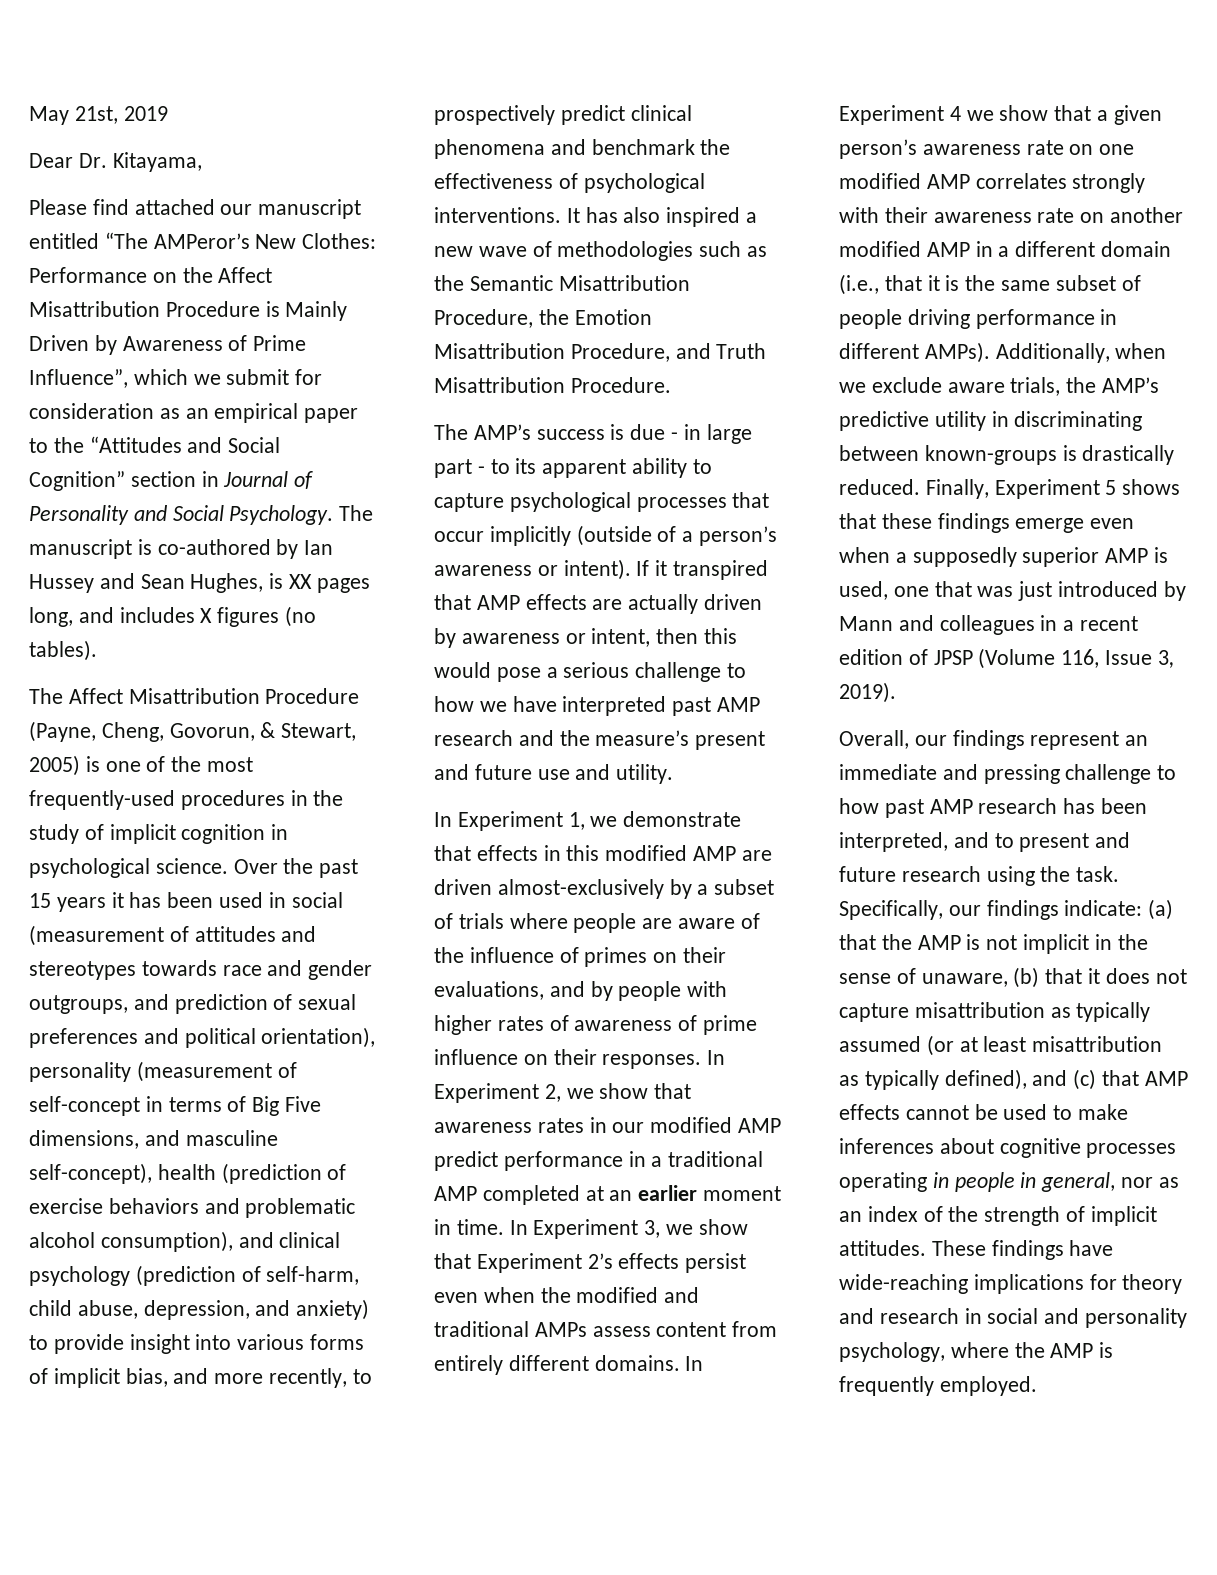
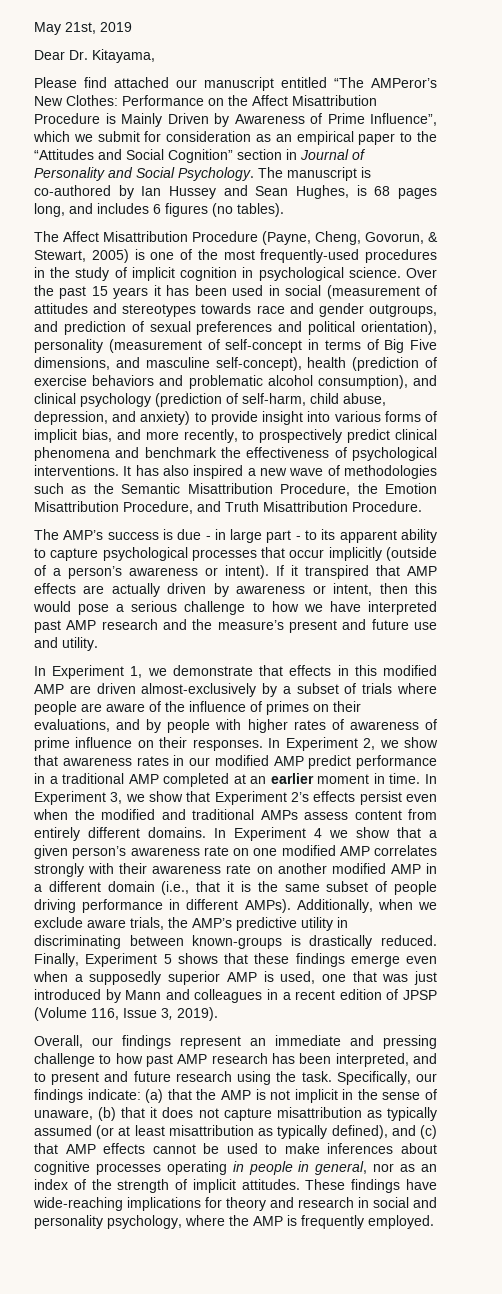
[289,574,313,589] XX -> [374,186,391,196] 68
[200,608,213,623] X -> [153,204,161,214] 6

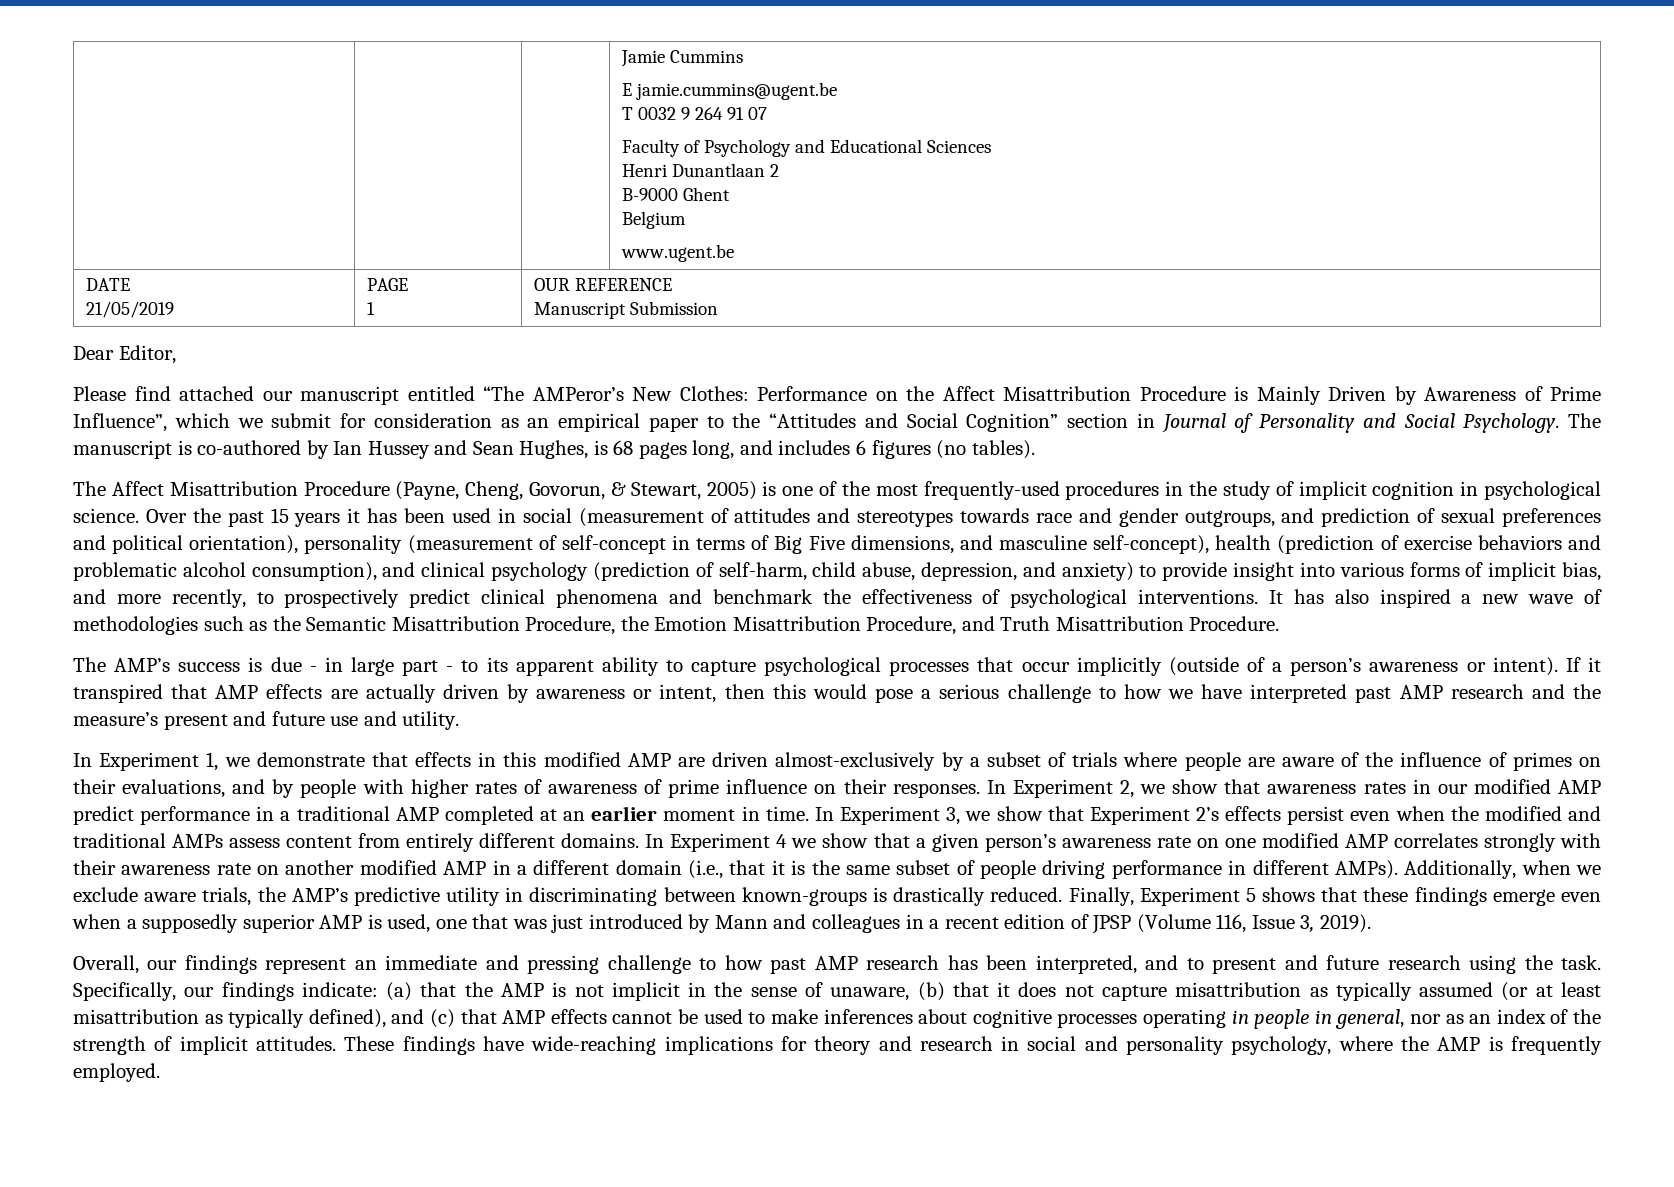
[34,22,132,35] May 21st, 2019 -> [620,50,743,67] [621,82,837,100] [621,107,767,120] [621,139,991,157] [621,163,779,177] [621,187,730,201] [621,211,686,229] [620,244,734,262] [85,278,130,291] [85,301,174,318] [366,278,408,291] [366,302,375,315] [533,278,672,291] [533,301,718,319] | | | Jamie Cummins // E jamie.cummins@ugent.be // T 0032 9 264 91 07 // Faculty of Psychology and Educational Sciences // Henri Dunantlaan 2 // B-9000 Ghent // Belgium // www.ugent.be // DATE // 21/05/2019 | PAGE // 1 | OUR REFERENCE // Manuscript Submission
[69,49,155,63] Dr. Kitayama, -> [118,345,176,364] Editor,

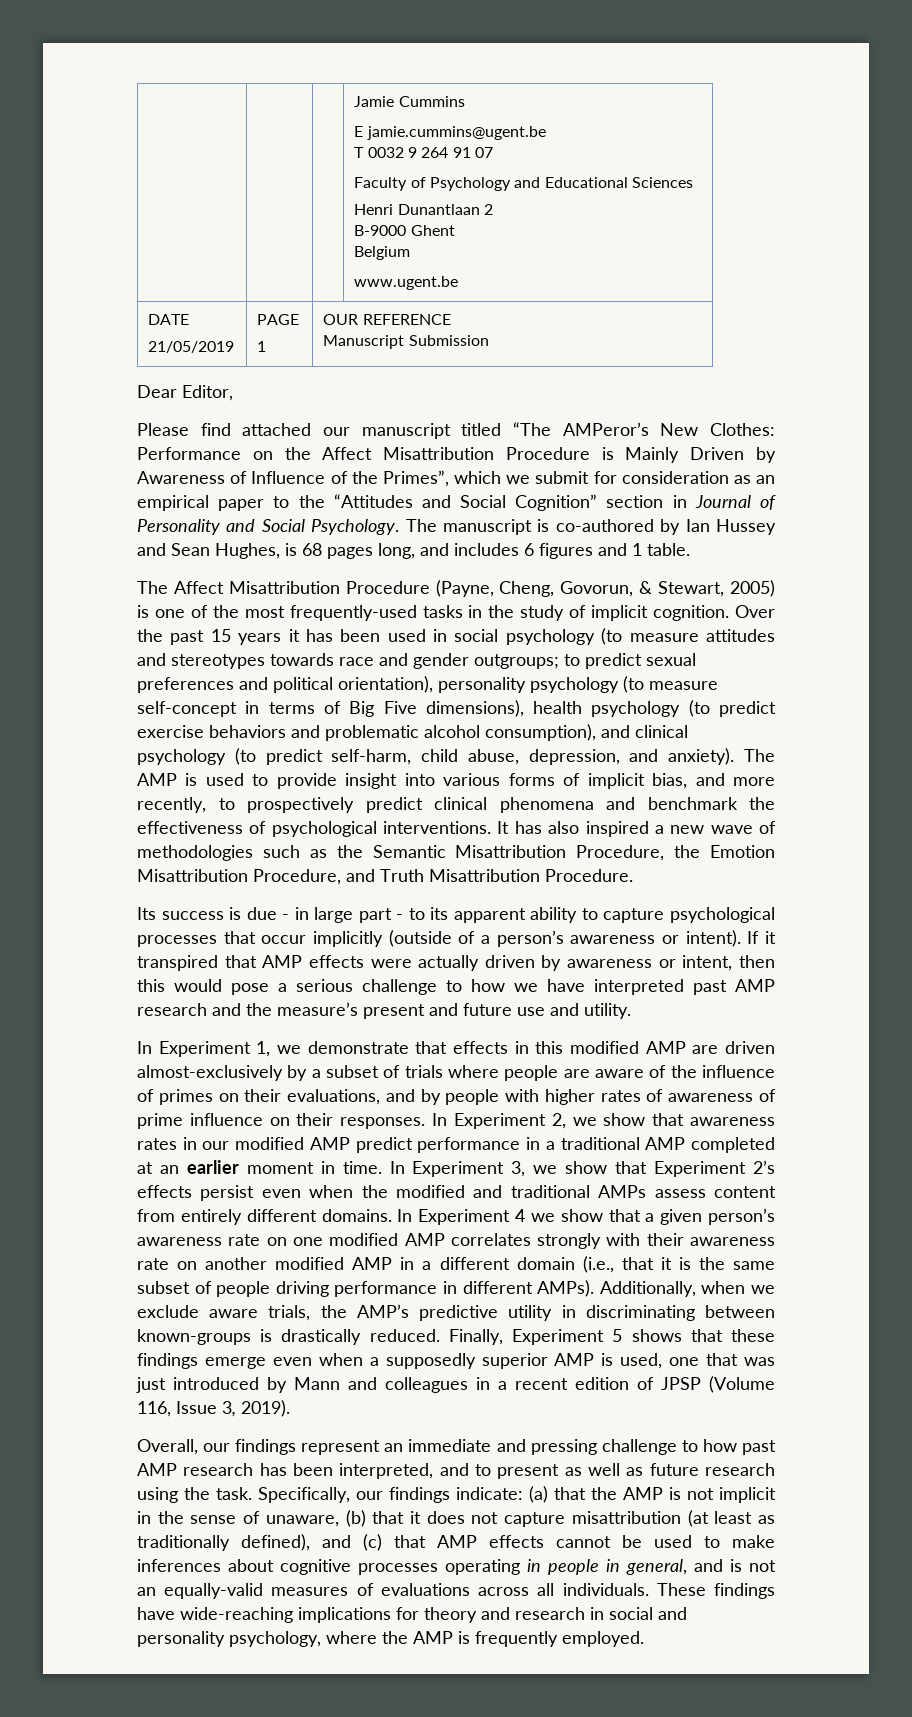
[407,386,475,401] entitled -> [461,423,502,436] titled
[1550,386,1601,401] [73,413,167,432] Prime Influence”, -> [251,470,449,487] Influence of the Primes”,
[936,440,1035,459] (no tables). -> [598,543,690,556] and 1 table.
[1065,481,1160,500] procedures -> [422,605,463,618] tasks
[1372,481,1601,500] [73,508,139,523] cognition in psychological science. -> [653,605,730,621] cognition.
[578,508,729,527] (measurement of -> [505,628,699,645] psychology (to measure
[1184,508,1436,527] outgroups, and prediction of -> [474,653,642,669] outgroups; to predict
[407,535,557,554] (measurement of -> [530,676,718,693] psychology (to measure
[850,535,1399,554] dimensions, and masculine self-concept), health (prediction of -> [425,700,776,717] dimensions), health psychology (to predict
[592,562,714,581] (prediction of -> [234,748,323,765] (to predict
[1061,562,1134,581] anxiety) -> [668,748,775,765] [137,773,244,786] anxiety). The AMP is used
[73,657,171,672] The AMP’s -> [137,907,156,920] Its
[330,689,358,699] are -> [370,959,412,968] were
[1284,955,1318,970] and -> [564,1463,644,1476] as well as
[1309,982,1601,1001] [73,1009,305,1028] as typically assumed (or at least misattribution as typically -> [687,1510,775,1527] [137,1535,230,1551] (at least as traditionally
[1409,1009,1602,1024] [73,1036,336,1055] nor as an index of the strength of implicit attitudes. -> [694,1559,776,1572] [137,1583,649,1599] and is not an equally-valid measures of evaluations across all individuals.

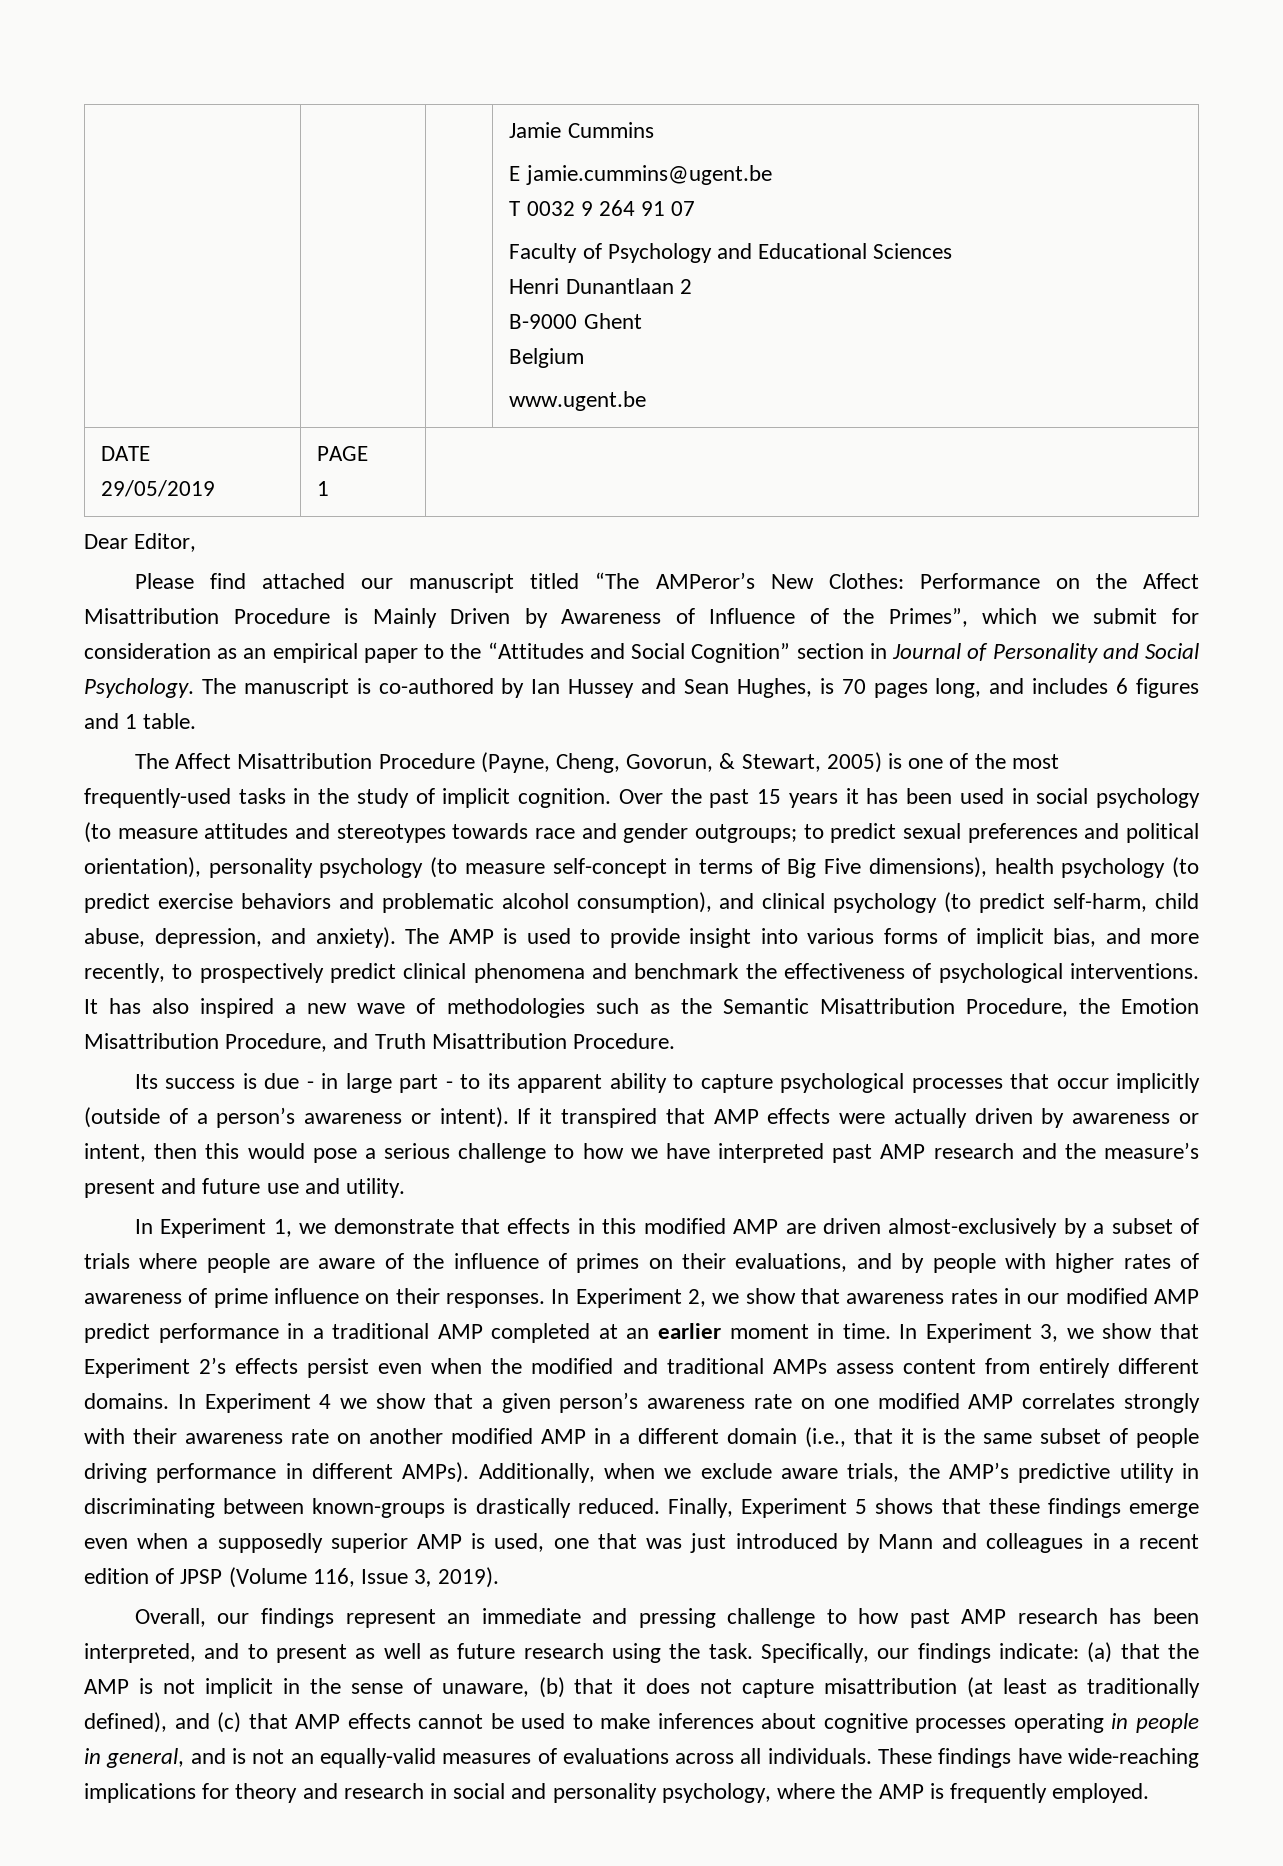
[148,341,235,353] 21/05/2019 -> [101,480,216,497] 29/05/2019
[323,314,451,325] [323,335,489,349] OUR REFERENCE // Manuscript Submission -> (330, 488) none
[302,543,322,556] 68 -> [841,679,866,694] 70

